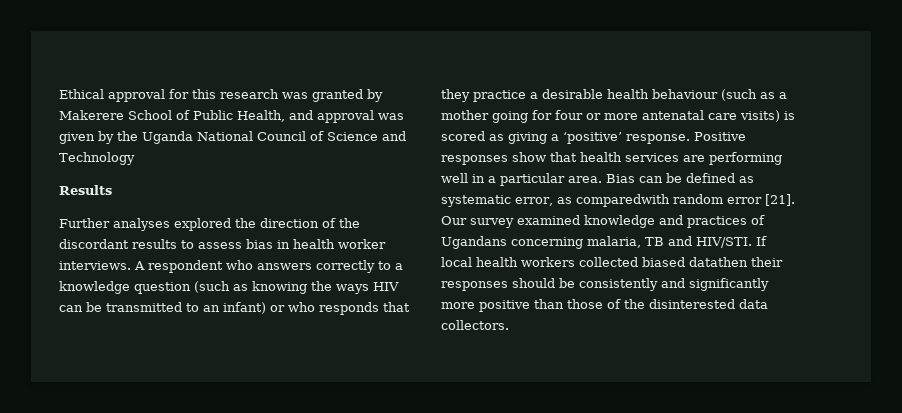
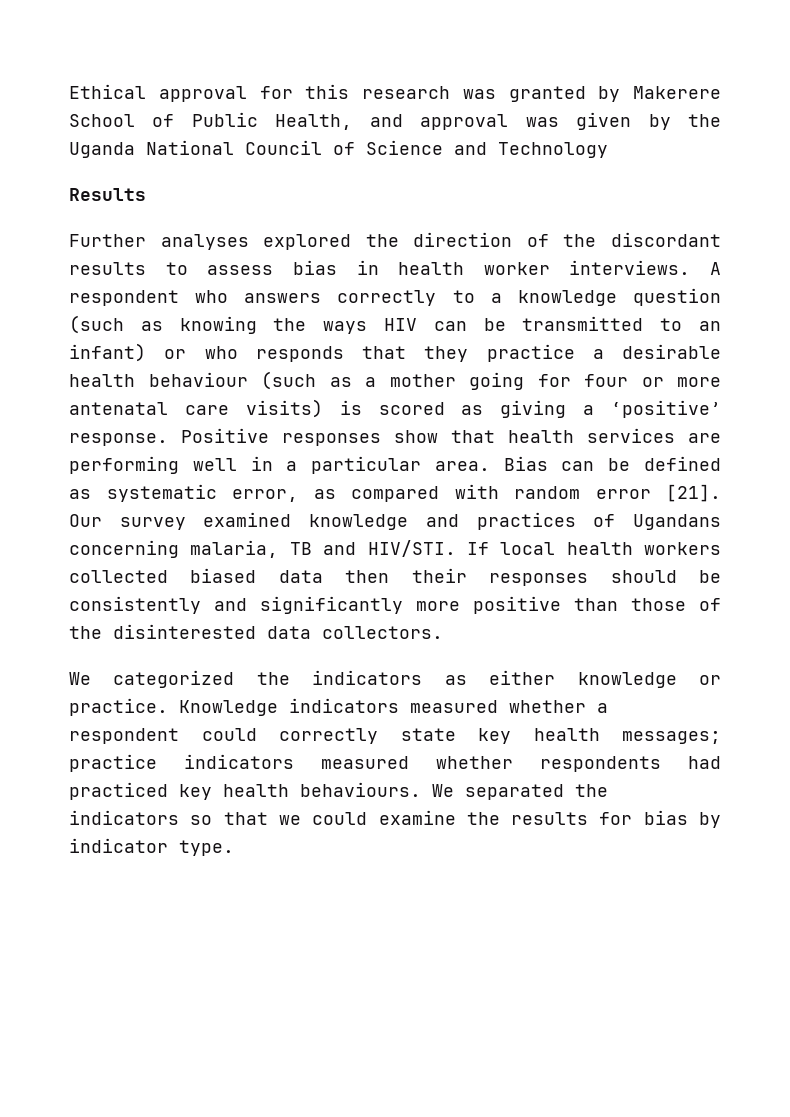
[575,194,670,207] comparedwith -> [351,484,499,502] compared with
[689,257,748,267] datathen -> [278,570,390,583] data then
(509, 325) none -> [69,670,722,688] [69,698,608,716] [69,728,721,744] [69,754,721,772] [69,782,608,800] [69,810,721,828] [69,838,234,856] // We categorized the indicators as either knowledge or practice. Knowledge indicators measured whether a respondent could correctly state key health messages; practice indicators measured whether respondents had practiced key health behaviours. We separated the indicators so that we could examine the results for bias by indicator type.

